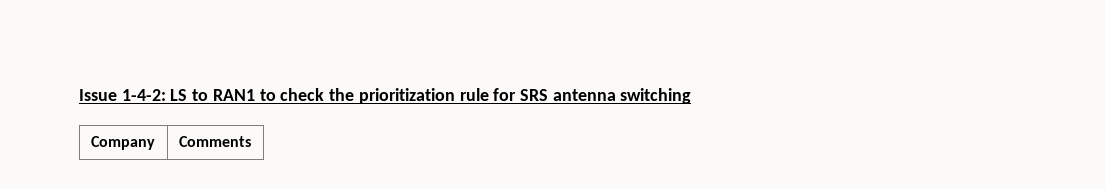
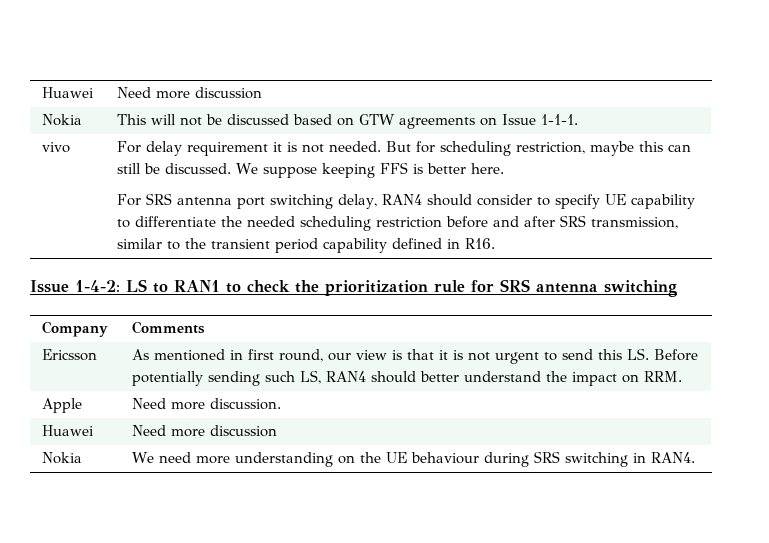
(79, 95) none -> [41,87,94,98] [116,87,262,99] [41,114,82,126] [116,114,578,129] [41,142,70,153] [116,141,691,156] [116,162,504,178] [116,193,695,209] [116,215,678,231] [116,238,495,253] Huawei | Need more discussion // Nokia | This will not be discussed based on GTW agreements on Issue 1-1-1. // vivo | For delay requirement it is not needed. But for scheduling restriction, maybe this can still be discussed. We suppose keeping FFS is better here. // For SRS antenna port switching delay, RAN4 should consider to specify UE capability to differentiate the needed scheduling restriction before and after SRS transmission, similar to the transient period capability defined in R16. //
(251, 141) none -> [41,349,97,361] [131,348,698,364] [131,370,682,386] [41,398,82,413] [131,398,281,410] [41,425,94,436] [131,425,277,437] [41,452,82,464] [131,451,695,467] // Ericsson | As mentioned in first round, our view is that it is not urgent to send this LS. Before potentially sending such LS, RAN4 should better understand the impact on RRM. // Apple | Need more discussion. // Huawei | Need more discussion // Nokia | We need more understanding on the UE behaviour during SRS switching in RAN4.

